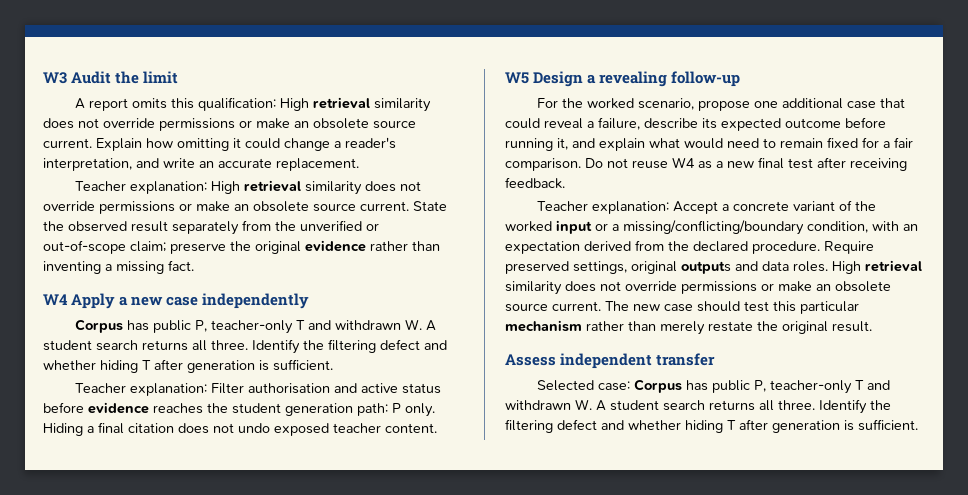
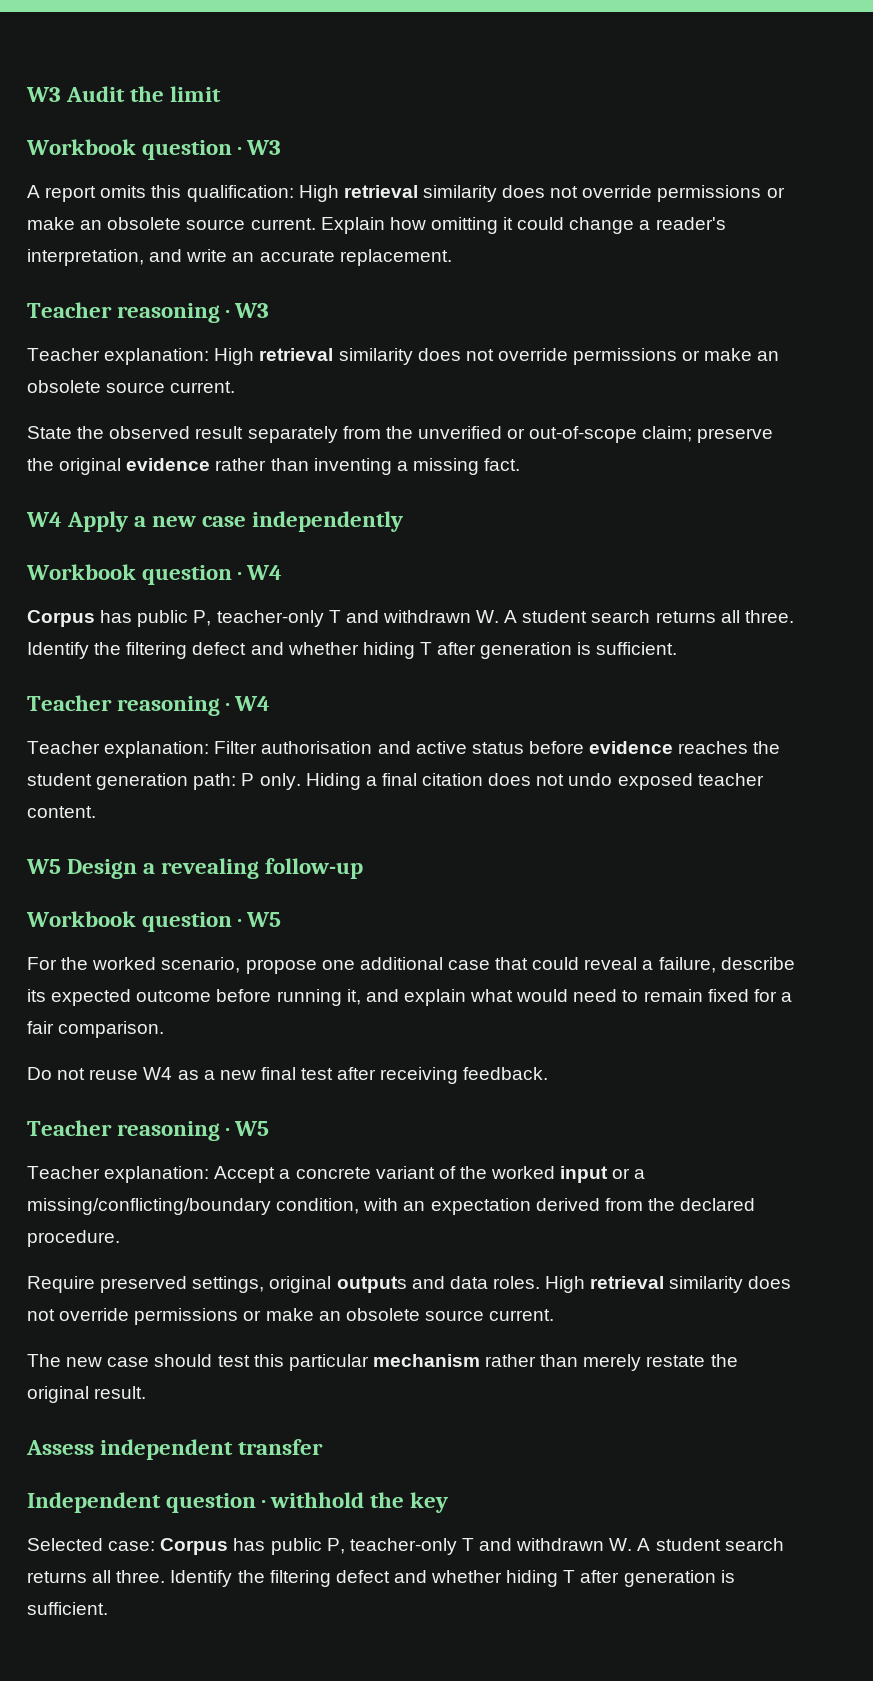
(179, 77) none -> [26,139,282,160] // Workbook question · W3
(359, 164) none -> [27,302,270,323] // Teacher reasoning · W3
(409, 206) none -> (236, 387) //
(310, 301) none -> [26,564,283,585] // Workbook question · W4
(333, 365) none -> [27,695,271,716] // Teacher reasoning · W4
(741, 79) none -> [26,911,282,932] // Workbook question · W5
(581, 164) none -> (165, 1029) //
(565, 183) none -> [27,1120,270,1141] // Teacher reasoning · W5
(820, 247) none -> (120, 1238) //
(601, 306) none -> (555, 1315) //
(716, 359) none -> [27,1492,449,1513] // Independent question · withhold the key

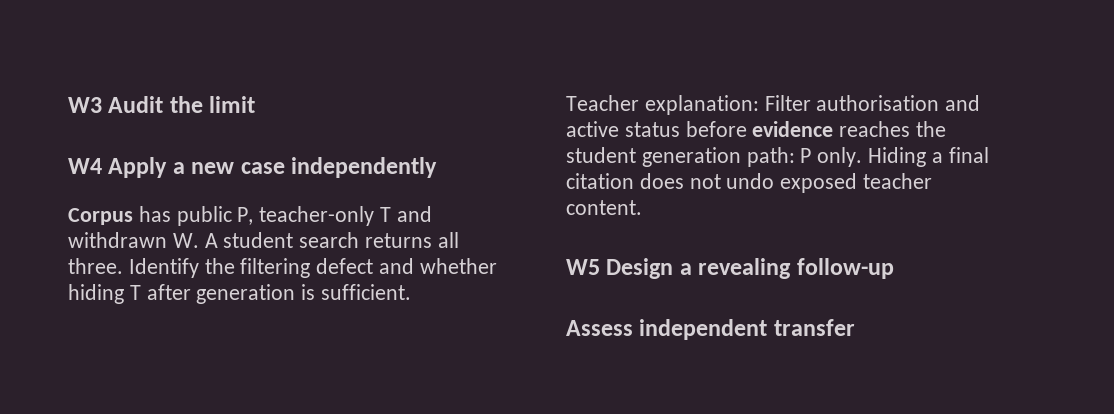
[26,139,282,160] [27,185,785,202] [27,217,726,234] [27,249,452,266] [27,302,270,323] [27,348,780,365] [27,380,236,393] [27,426,774,443] [27,458,521,475] // Workbook question · W3 // A report omits this qualification: High retrieval similarity does not override permissions or make an obsolete source current. Explain how omitting it could change a reader's interpretation, and write an accurate replacement. // Teacher reasoning · W3 // Teacher explanation: High retrieval similarity does not override permissions or make an obsolete source current. // State the observed result separately from the unverified or out-of-scope claim; preserve the original evidence rather than inventing a missing fact. -> (256, 104) none
[26,564,283,585] // Workbook question · W4 -> (438, 167) none
[27,695,271,716] // Teacher reasoning · W4 -> (412, 292) none
[26,911,282,932] [27,957,795,974] [27,989,792,1006] [27,1021,165,1038] [27,1067,549,1084] [27,1120,270,1141] [27,1166,646,1183] [27,1198,756,1215] [27,1230,120,1247] [27,1276,792,1293] [27,1308,555,1325] [27,1354,738,1371] [27,1386,147,1403] [26,1439,324,1460] [27,1492,449,1513] [27,1538,784,1555] [27,1570,735,1587] [27,1602,108,1615] Workbook question · W5 // For the worked scenario, propose one additional case that could reveal a failure, describe its expected outcome before running it, and explain what would need to remain fixed for a fair comparison. // Do not reuse W4 as a new final test after receiving feedback. // Teacher reasoning · W5 // Teacher explanation: Accept a concrete variant of the worked input or a missing/conflicting/boundary condition, with an expectation derived from the declared procedure. // Require preserved settings, original outputs and data roles. High retrieval similarity does not override permissions or make an obsolete source current. // The new case should test this particular mechanism rather than merely restate the original result. // Assess independent transfer // Independent question · withhold the key // Selected case: Corpus has public P, teacher-only T and withdrawn W. A student search returns all three. Identify the filtering defect and whether hiding T after generation is sufficient. -> [566,319,855,340] Assess independent transfer

